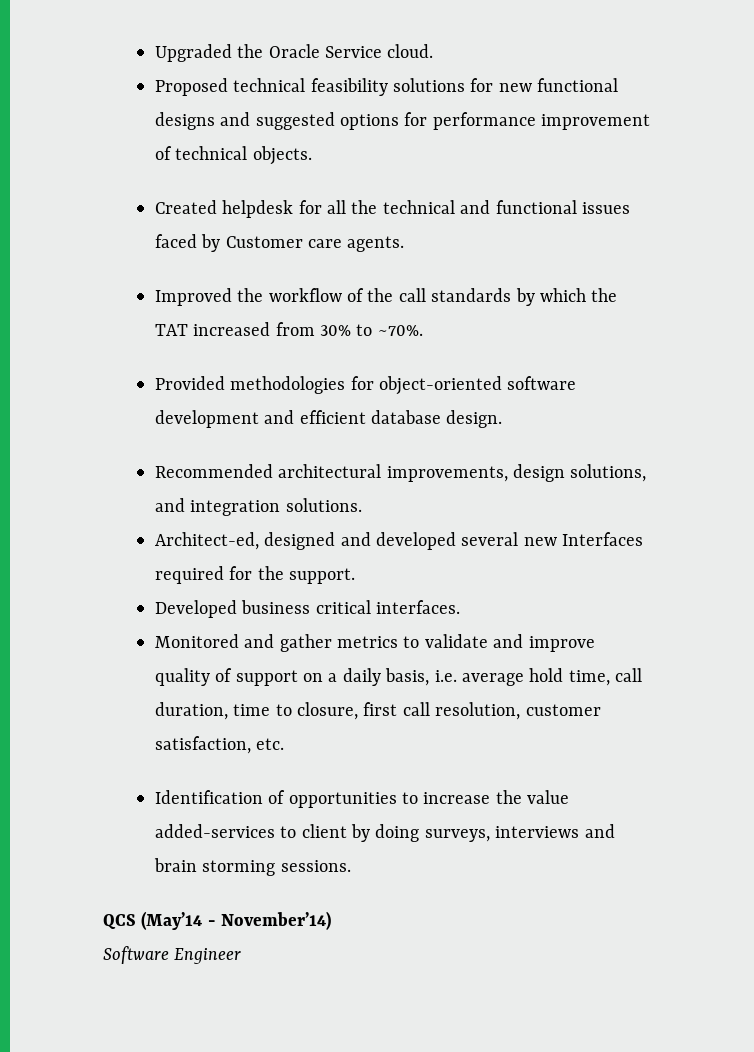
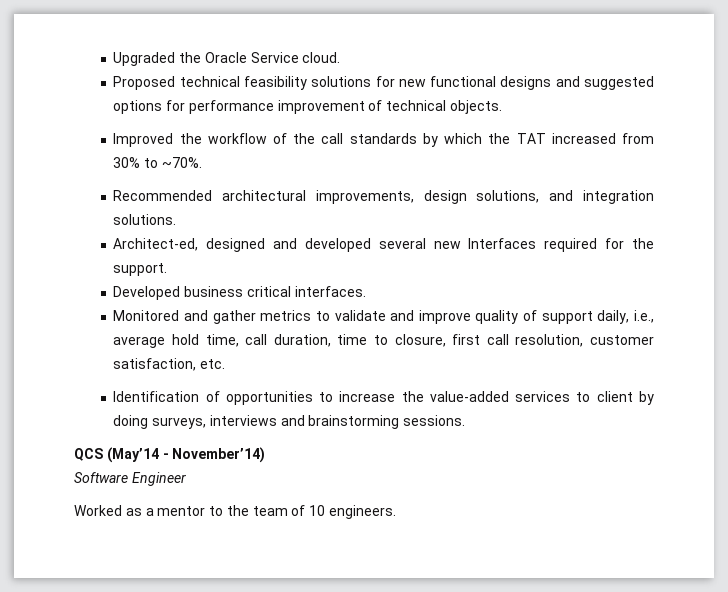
[154,200,631,218] [154,234,405,252] // Created helpdesk for all the technical and functional issues faced by Customer care agents. -> (503, 107) none
[154,376,577,395] [154,410,503,428] // Provided methodologies for object-oriented software development and efficient database design. -> (202, 162) none
[303,668,457,686] on a daily basis, i.e. -> [597,310,654,324] daily, i.e.,
[527,790,570,804] [154,824,275,838] value added-services -> [429,391,571,402] value-added services
[153,858,276,876] brain storming -> [308,415,400,429] brainstorming
(242, 956) none -> [74,505,397,519] // Worked as a mentor to the team of 10 engineers.

